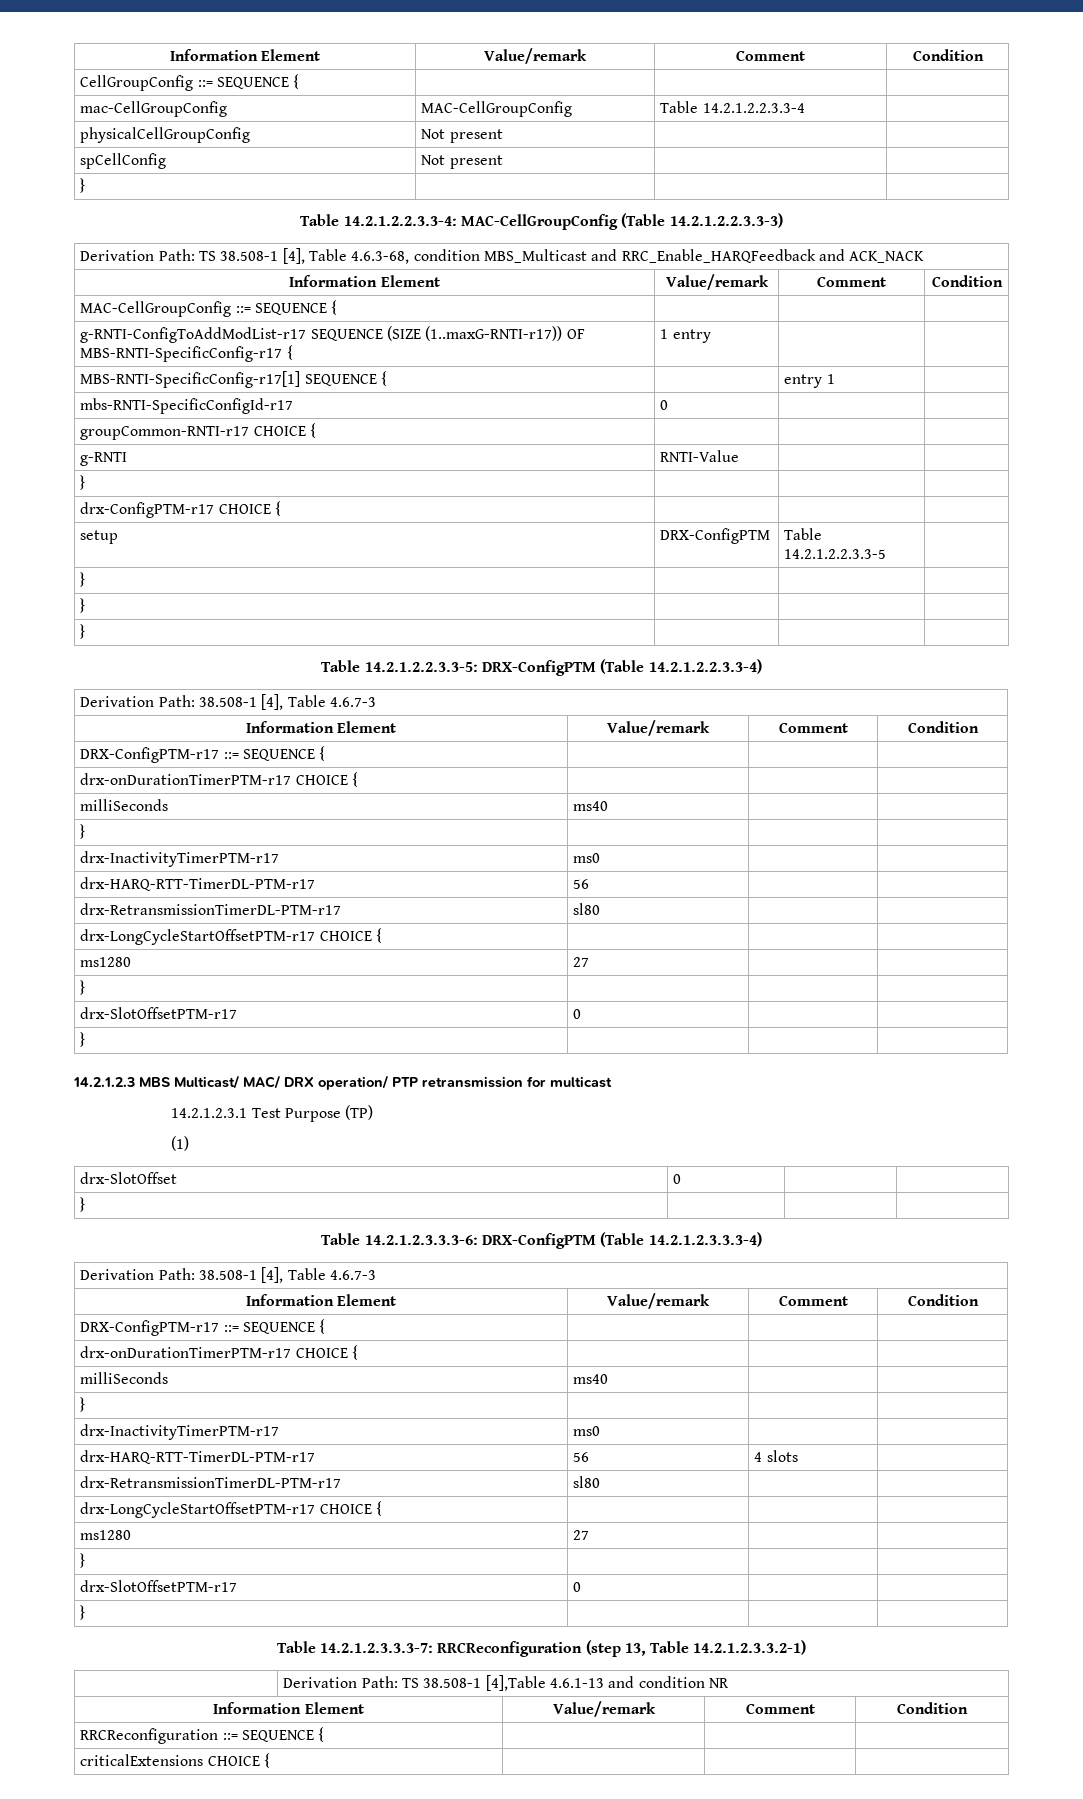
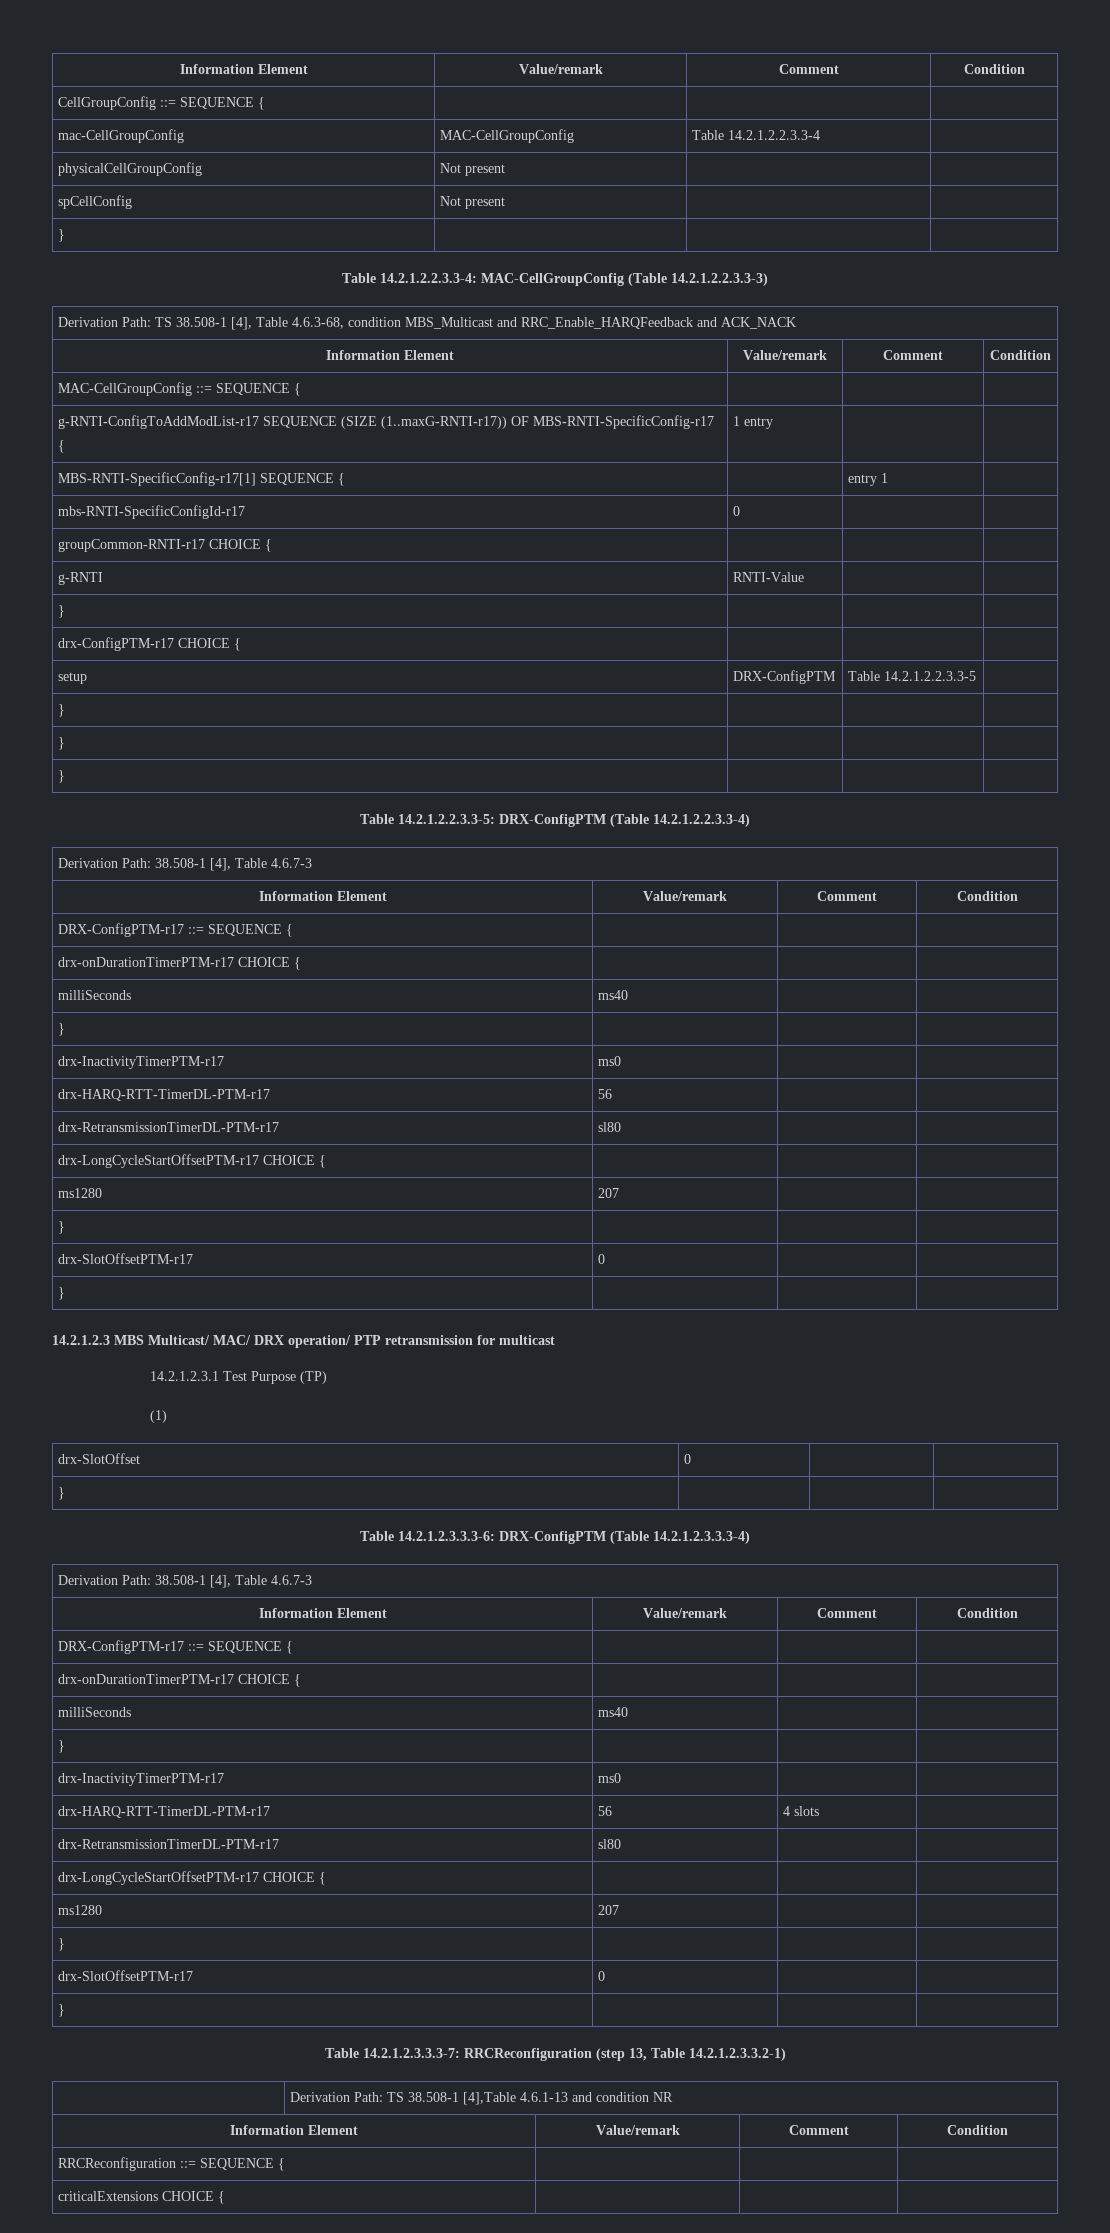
[573,957,590,967] 27 -> [597,1188,619,1198] 207
[573,1530,590,1540] 27 -> [597,1905,619,1915] 207

